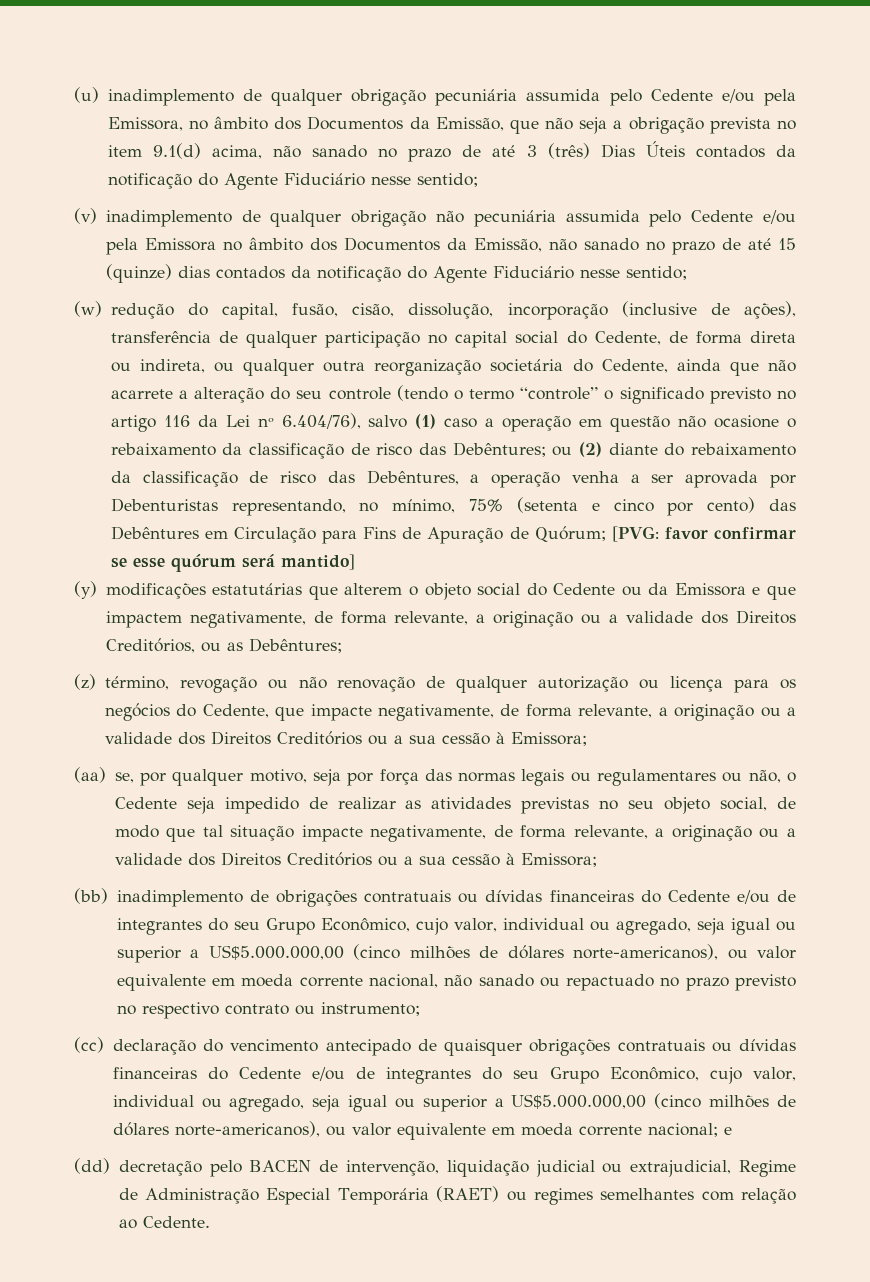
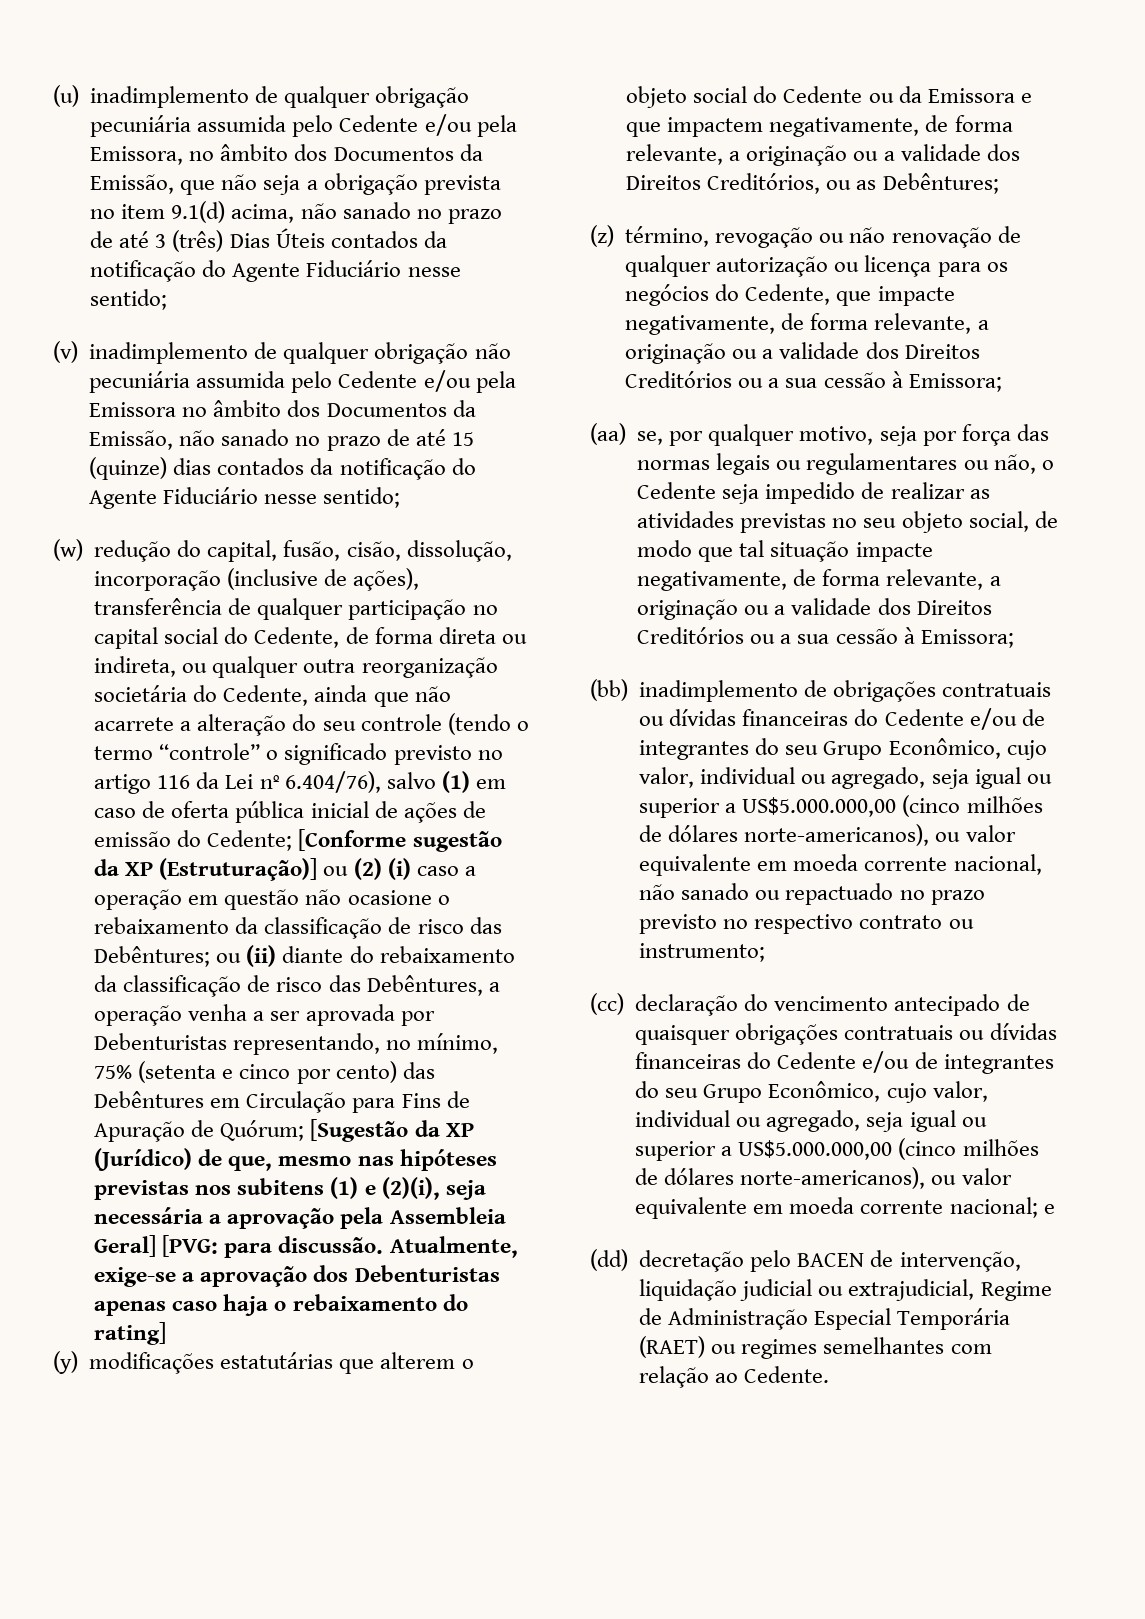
(437, 421) none -> [475,779,506,789] [94,801,486,823] [94,829,502,852] [94,858,411,881] em caso de oferta pública inicial de ações de emissão do Cedente; [Conforme sugestão da XP (Estruturação)] ou (2) (i)
[579,442,603,457] (2) -> [246,945,277,967] (ii)
[611,526,797,542] [110,554,355,572] [PVG: favor confirmar se esse quórum será mantido] -> [310,1119,474,1142] [94,1148,497,1171] [94,1177,486,1200] [94,1207,506,1229] [94,1235,518,1258] [94,1265,500,1287] [94,1294,468,1316] [94,1322,167,1345] [Sugestão da XP (Jurídico) de que, mesmo nas hipóteses previstas nos subitens (1) e (2)(i), seja necessária a aprovação pela Assembleia Geral] [PVG: para discussão. Atualmente, exige-se a aprovação dos Debenturistas apenas caso haja o rebaixamento do rating]

